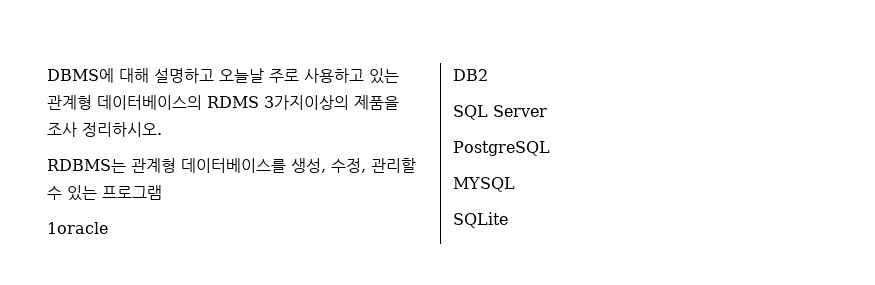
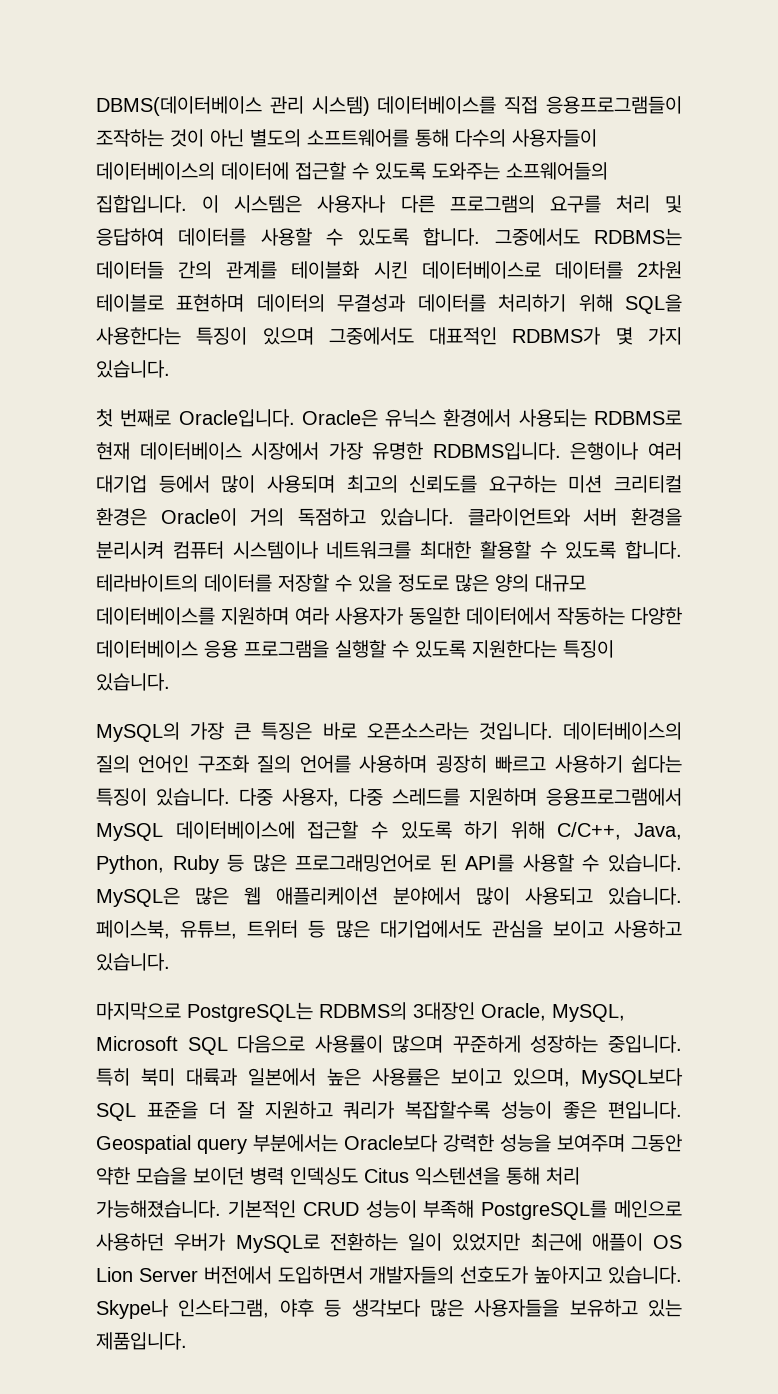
[47,68,399,84] [47,95,399,110] [47,122,162,137] [47,158,416,173] [47,185,162,201] [47,222,108,234] [453,69,488,81] [453,105,547,120] [453,141,550,156] [453,177,515,192] [453,212,508,228] DBMS에 대해 설명하고 오늘날 주로 사용하고 있는 관계형 데이터베이스의 RDMS 3가지이상의 제품을 조사 정리하시오. // RDBMS는 관계형 데이터베이스를 생성, 수정, 관리할 수 있는 프로그램 // 1oracle // DB2 // SQL Server // PostgreSQL // MYSQL // SQLite -> [96,96,682,116] [96,129,597,147] [96,162,608,180] [96,195,682,213] [96,228,682,246] [96,261,682,279] [96,294,683,314] [96,327,682,345] [96,360,170,378] [96,409,682,427] [96,442,682,460] [96,475,682,493] [96,508,682,526] [96,541,682,559] [96,574,586,592] [96,607,682,625] [96,640,614,658] [96,673,170,691] [96,722,682,742] [96,755,683,773] [96,788,682,807] [96,821,682,841] [96,854,682,874] [96,887,682,907] [96,920,682,939] [96,953,170,971] [96,1002,625,1022] [96,1035,682,1055] [96,1068,683,1088] [96,1101,683,1121] [96,1134,682,1154] [96,1167,580,1185] [96,1200,682,1220] [96,1233,682,1253] [96,1266,682,1284] [96,1299,682,1319] [96,1332,187,1350] DBMS(데이터베이스 관리 시스템) 데이터베이스를 직접 응용프로그램들이 조작하는 것이 아닌 별도의 소프트웨어를 통해 다수의 사용자들이 데이터베이스의 데이터에 접근할 수 있도록 도와주는 소프웨어들의 집합입니다. 이 시스템은 사용자나 다른 프로그램의 요구를 처리 및 응답하여 데이터를 사용할 수 있도록 합니다. 그중에서도 RDBMS는 데이터들 간의 관계를 테이블화 시킨 데이터베이스로 데이터를 2차원 테이블로 표현하며 데이터의 무결성과 데이터를 처리하기 위해 SQL을 사용한다는 특징이 있으며 그중에서도 대표적인 RDBMS가 몇 가지 있습니다. // 첫 번째로 Oracle입니다. Oracle은 유닉스 환경에서 사용되는 RDBMS로 현재 데이터베이스 시장에서 가장 유명한 RDBMS입니다. 은행이나 여러 대기업 등에서 많이 사용되며 최고의 신뢰도를 요구하는 미션 크리티컬 환경은 Oracle이 거의 독점하고 있습니다. 클라이언트와 서버 환경을 분리시켜 컴퓨터 시스템이나 네트워크를 최대한 활용할 수 있도록 합니다. 테라바이트의 데이터를 저장할 수 있을 정도로 많은 양의 대규모 데이터베이스를 지원하며 여라 사용자가 동일한 데이터에서 작동하는 다양한 데이터베이스 응용 프로그램을 실행할 수 있도록 지원한다는 특징이 있습니다. // MySQL의 가장 큰 특징은 바로 오픈소스라는 것입니다. 데이터베이스의 질의 언어인 구조화 질의 언어를 사용하며 굉장히 빠르고 사용하기 쉽다는 특징이 있습니다. 다중 사용자, 다중 스레드를 지원하며 응용프로그램에서 MySQL 데이터베이스에 접근할 수 있도록 하기 위해 C/C++, Java, Python, Ruby 등 많은 프로그래밍언어로 된 API를 사용할 수 있습니다. MySQL은 많은 웹 애플리케이션 분야에서 많이 사용되고 있습니다. 페이스북, 유튜브, 트위터 등 많은 대기업에서도 관심을 보이고 사용하고 있습니다. // 마지막으로 PostgreSQL는 RDBMS의 3대장인 Oracle, MySQL, Microsoft SQL 다음으로 사용률이 많으며 꾸준하게 성장하는 중입니다. 특히 북미 대륙과 일본에서 높은 사용률은 보이고 있으며, MySQL보다 SQL 표준을 더 잘 지원하고 쿼리가 복잡할수록 성능이 좋은 편입니다. Geospatial query 부분에서는 Oracle보다 강력한 성능을 보여주며 그동안 약한 모습을 보이던 병력 인덱싱도 Citus 익스텐션을 통해 처리 가능해졌습니다. 기본적인 CRUD 성능이 부족해 PostgreSQL를 메인으로 사용하던 우버가 MySQL로 전환하는 일이 있었지만 최근에 애플이 OS Lion Server 버전에서 도입하면서 개발자들의 선호도가 높아지고 있습니다. Skype나 인스타그램, 야후 등 생각보다 많은 사용자들을 보유하고 있는 제품입니다.

